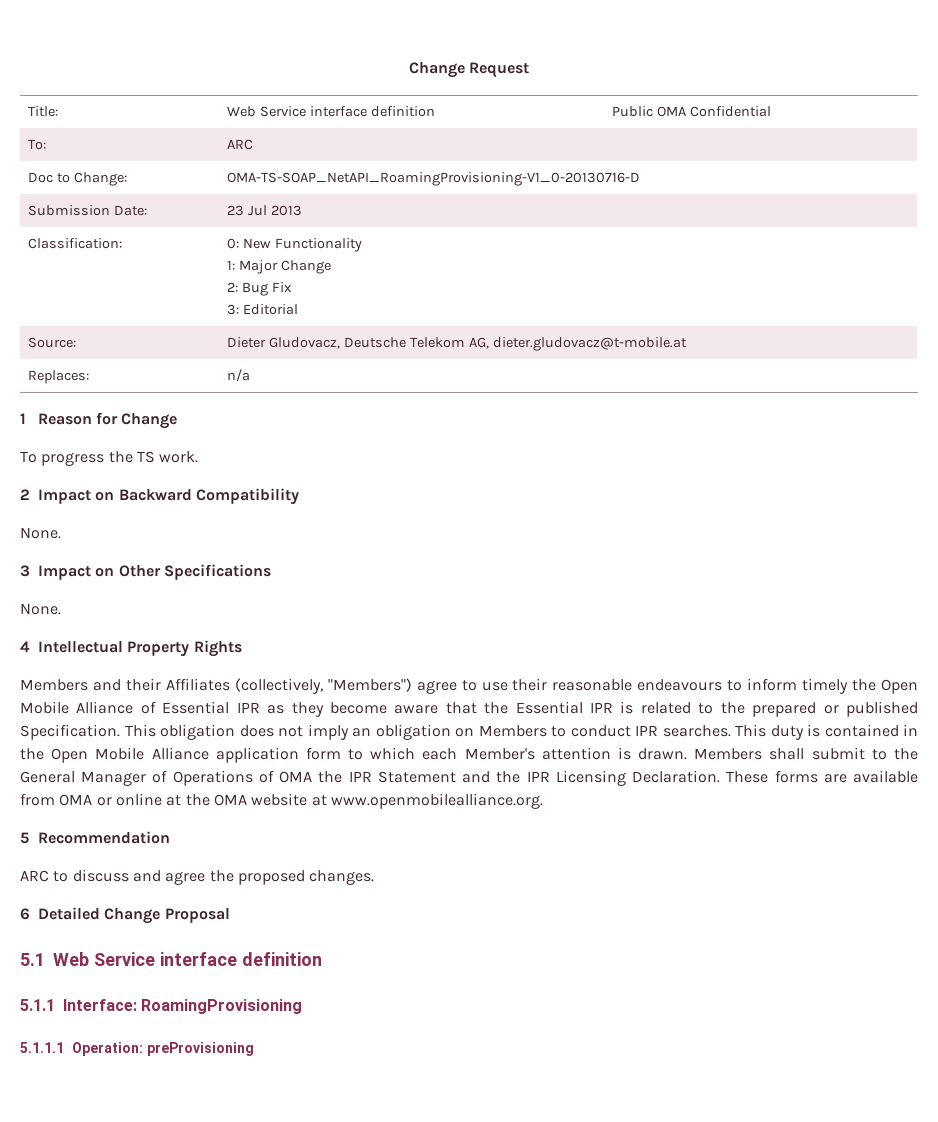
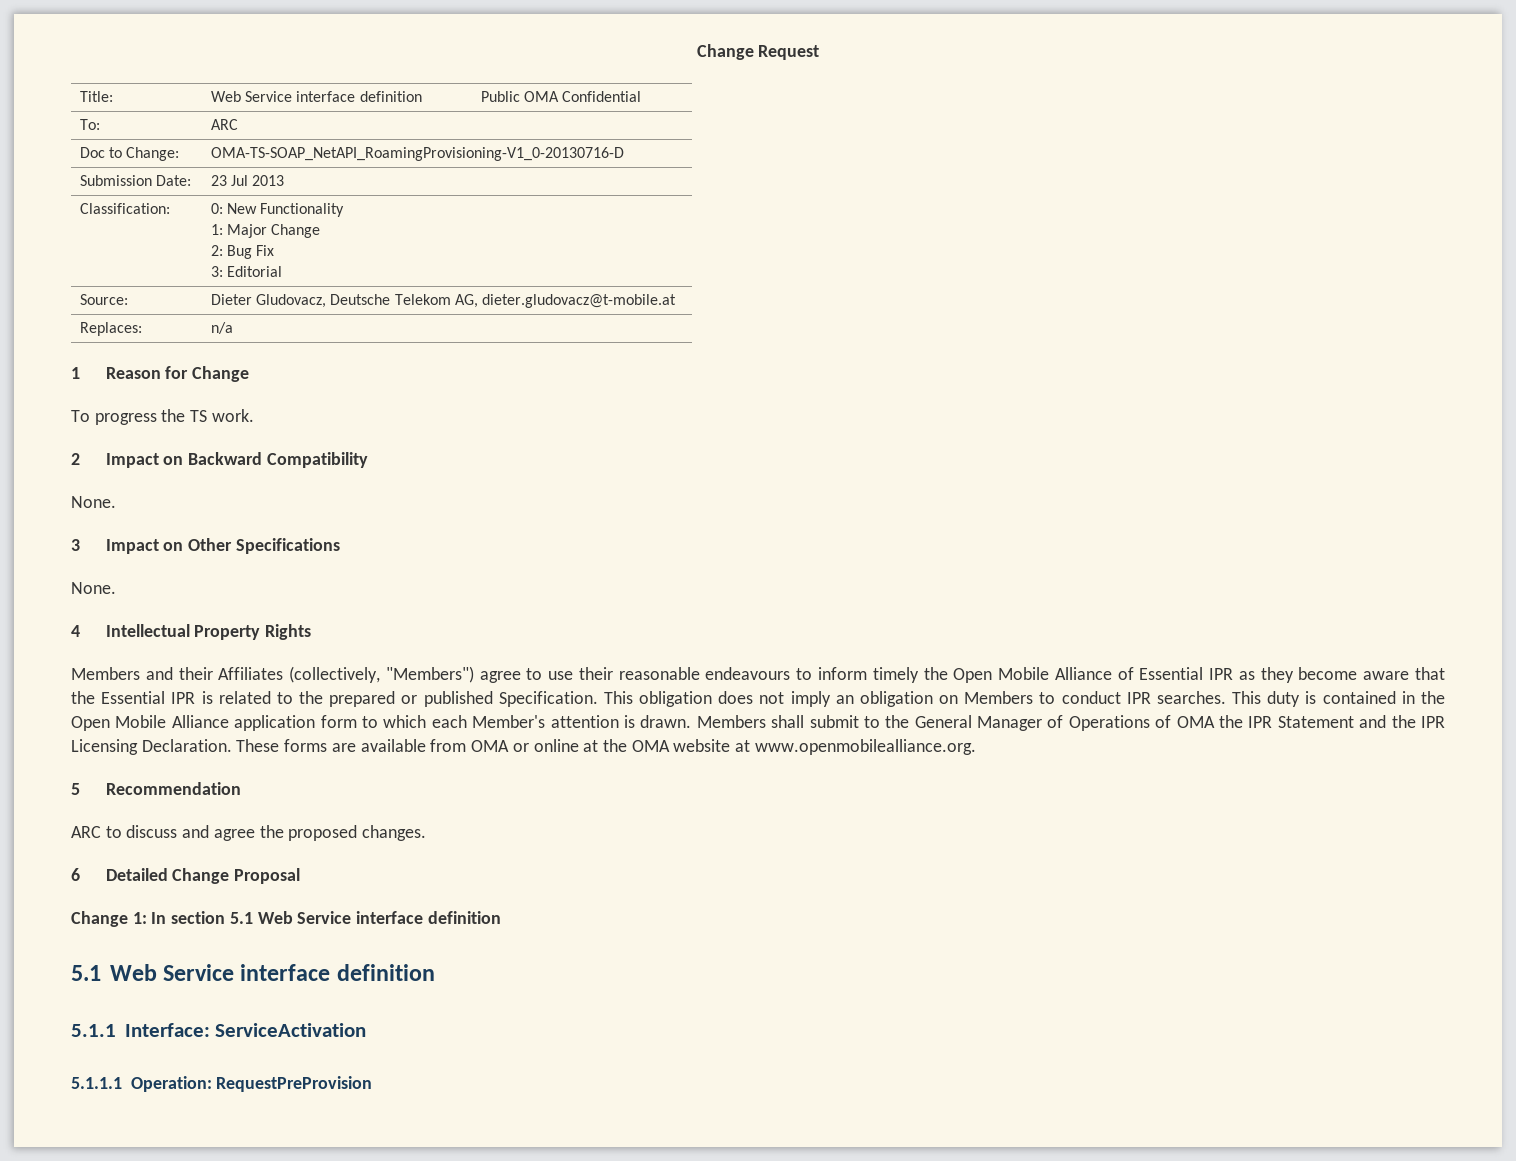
(230, 915) none -> [71,911,501,927] // Change 1: In section 5.1 Web Service interface definition
[141,999,303,1014] RoamingProvisioning -> [215,1023,367,1037] ServiceActivation
[146,1042,254,1056] preProvisioning -> [216,1076,373,1092] RequestPreProvision

